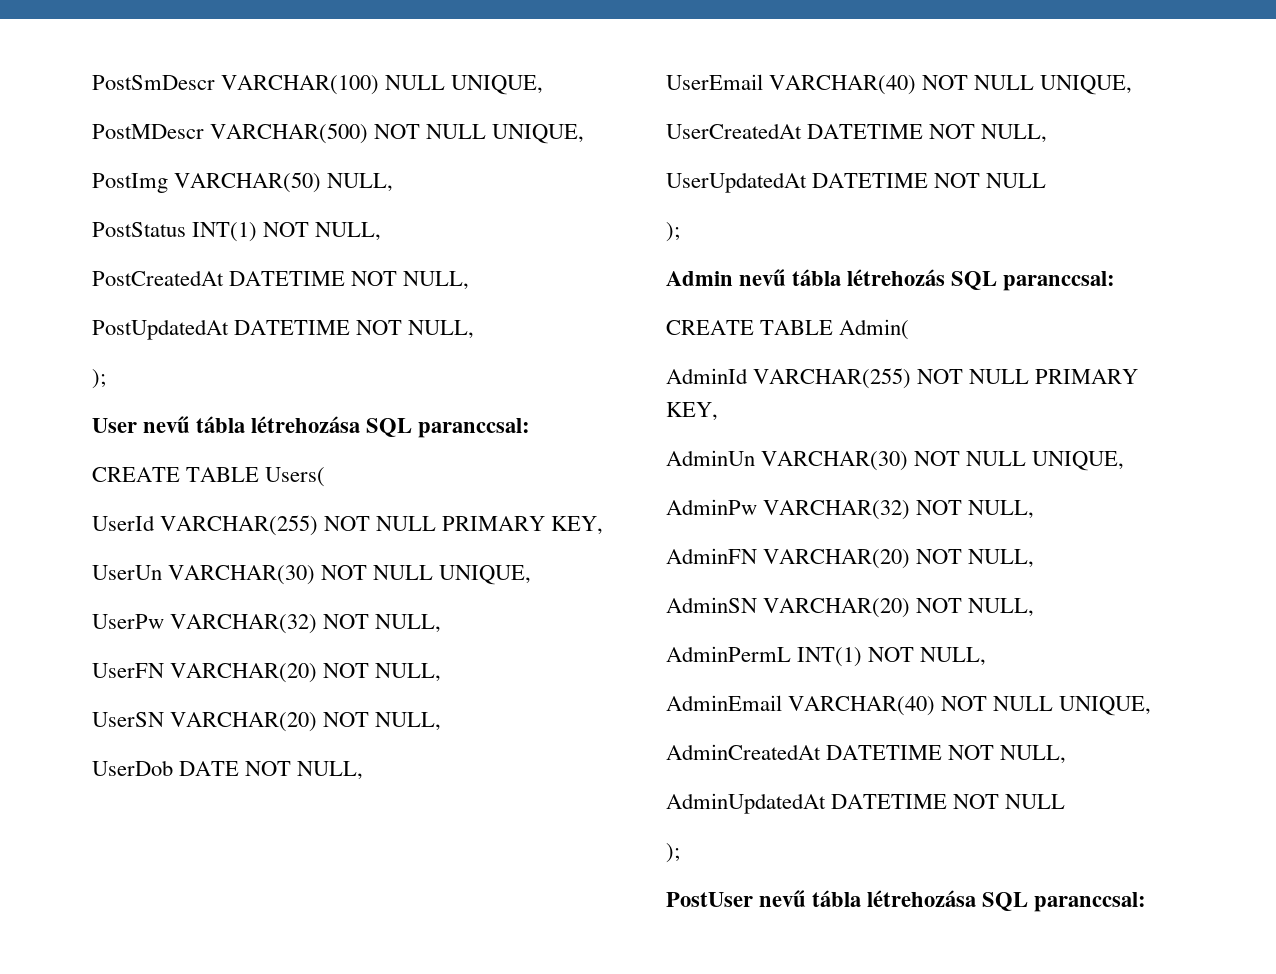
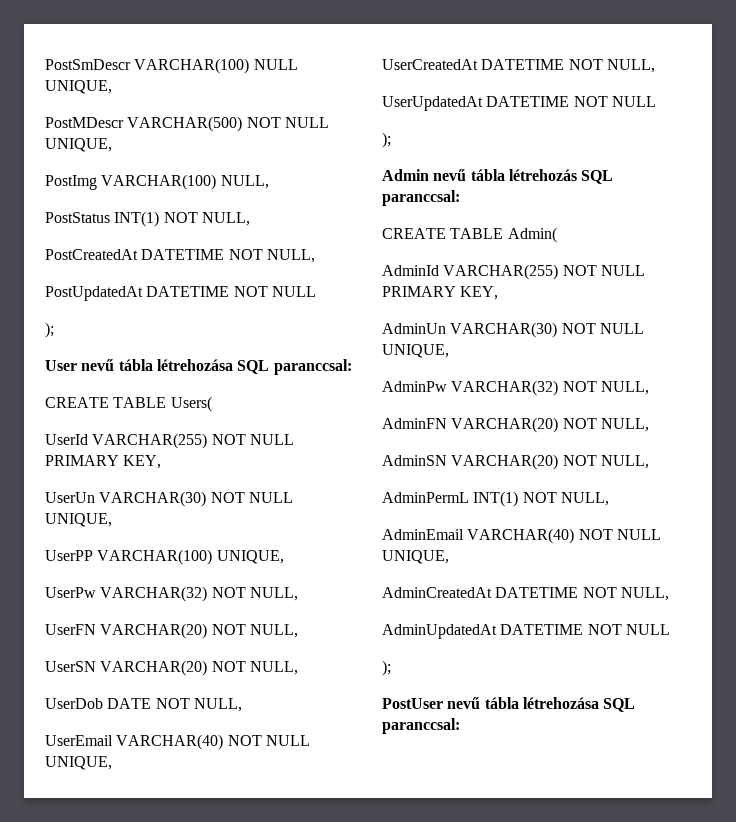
[174,172,322,193] VARCHAR(50) -> [101,174,217,190] VARCHAR(100)
[408,320,475,339] NULL, -> [271,286,316,297] NULL
(532, 575) none -> [45,549,284,565] // UserPP VARCHAR(100) UNIQUE,

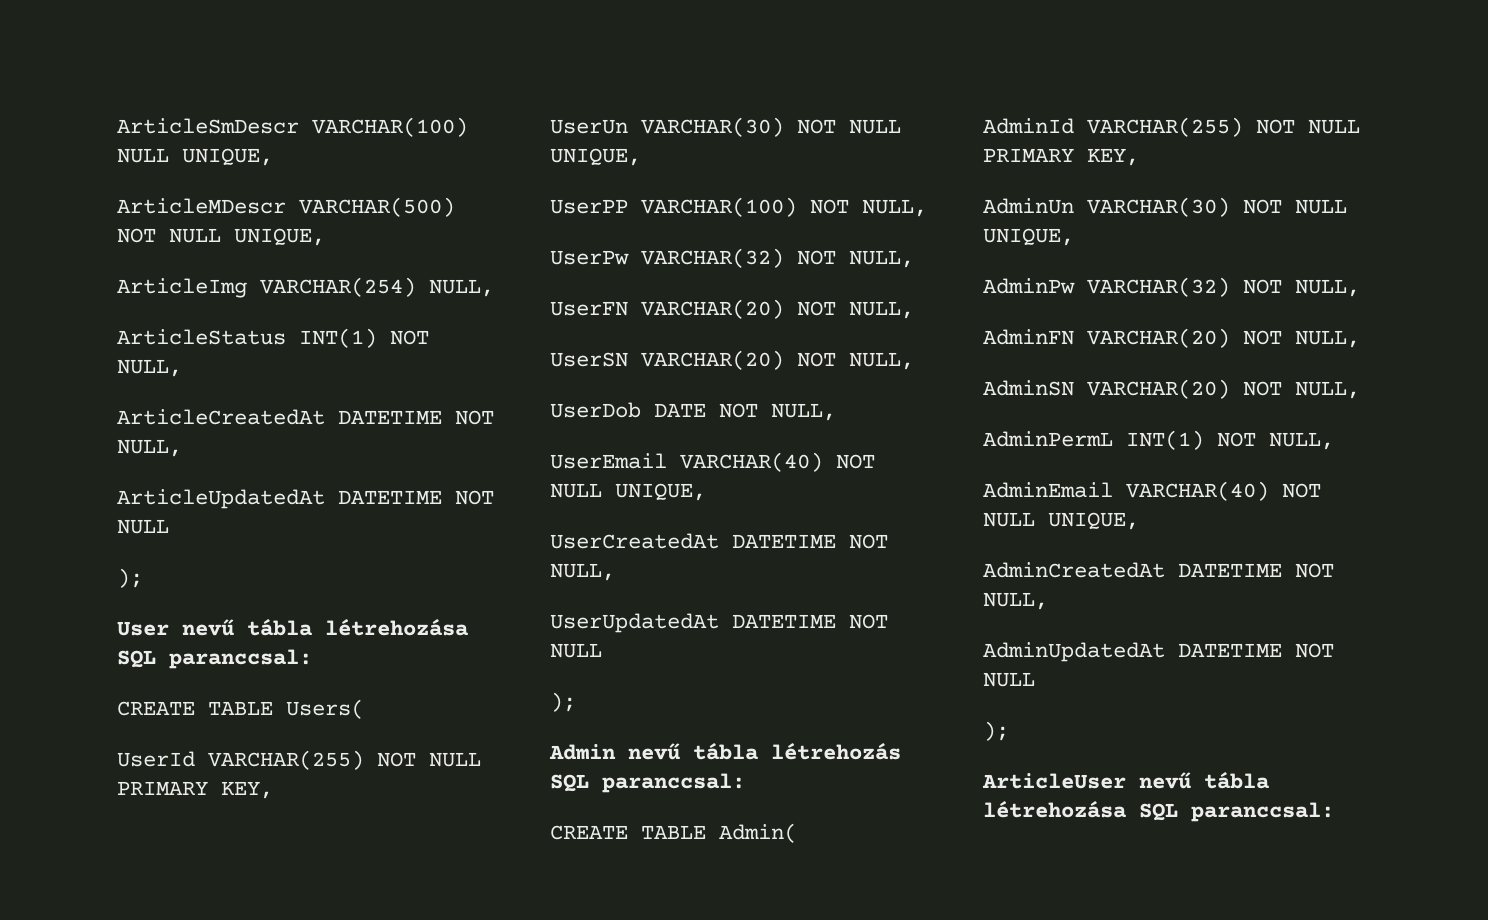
[45,59,131,70] PostSmDescr -> [117,118,299,134] ArticleSmDescr
[45,117,124,128] PostMDescr -> [117,198,286,214] ArticleMDescr
[45,174,269,190] [45,211,250,227] [45,249,315,263] [45,286,143,301] PostImg VARCHAR(100) NULL, // PostStatus INT(1) NOT NULL, // PostCreatedAt DATETIME NOT NULL, // PostUpdatedAt -> [117,277,494,298] [117,328,429,348] [117,359,182,377] [117,409,494,425] [117,439,182,457] [117,489,325,509] ArticleImg VARCHAR(254) NULL, // ArticleStatus INT(1) NOT NULL, // ArticleCreatedAt DATETIME NOT NULL, // ArticleUpdatedAt
[216,550,284,564] UNIQUE, -> [810,199,927,217] NOT NULL,
[382,698,443,709] PostUser -> [982,773,1126,789] ArticleUser

